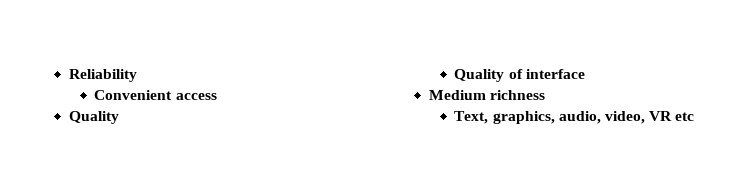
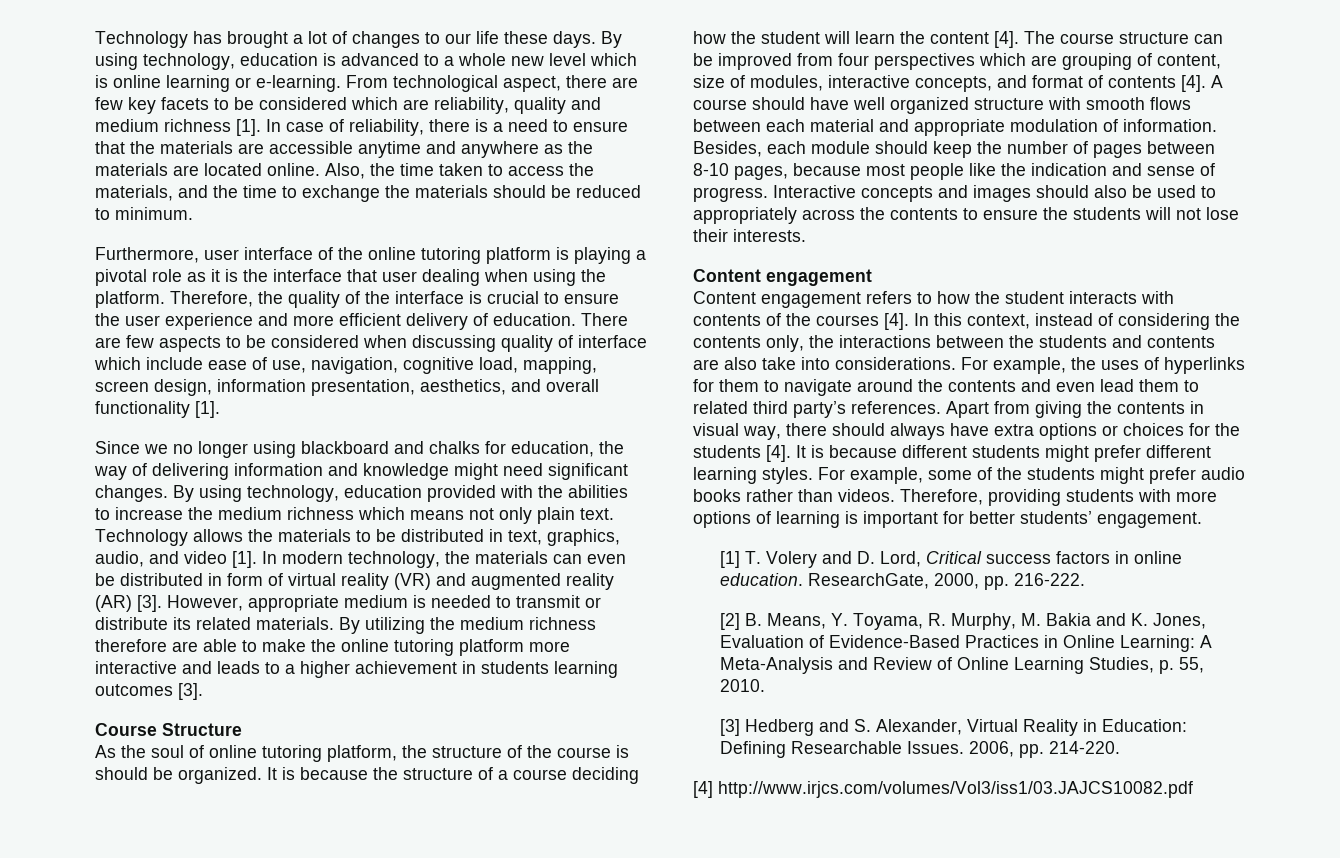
[68,69,137,82] [94,90,217,100] [68,111,119,124] [454,69,585,82] [428,90,545,100] [454,111,695,124] Reliability // Convenient access // Quality // Quality of interface // Medium richness // Text, graphics, audio, video, VR etc -> [95,31,622,48] [95,53,637,70] [95,75,638,92] [95,97,601,114] [95,119,628,136] [95,141,593,158] [95,163,594,179] [95,185,641,202] [95,207,193,220] [95,247,646,264] [95,269,606,286] [95,291,619,308] [95,313,628,330] [95,335,647,352] [94,357,597,374] [95,379,599,396] [95,401,220,418] [95,441,624,458] [94,463,628,480] [95,485,628,502] [95,507,614,524] [95,529,620,546] [95,551,626,568] [95,573,614,590] [95,595,601,612] [95,617,596,634] [95,639,570,656] [95,661,618,678] [95,683,203,700] [95,723,242,736] [95,745,629,762] [95,767,639,784] [693,31,1223,48] [693,53,1221,70] [693,75,1223,92] [693,97,1191,114] [693,119,1217,136] [693,141,1215,158] [693,163,1215,180] [693,185,1216,202] [693,207,1239,224] [693,229,806,242] [693,269,872,286] [693,291,1174,308] [693,313,1240,330] [693,335,1215,352] [693,357,1245,374] [693,379,1199,396] [693,401,1204,418] [693,423,1240,440] [693,445,1211,462] [693,467,1245,484] [693,489,1217,506] [693,511,1202,528] [720,551,1183,568] [720,573,1086,590] [720,613,1207,630] [720,635,1213,652] [720,657,1205,674] [720,679,766,692] [720,719,1188,736] [720,741,1121,758] [693,781,1193,798] Technology has brought a lot of changes to our life these days. By using technology, education is advanced to a whole new level which is online learning or e-learning. From technological aspect, there are few key facets to be considered which are reliability, quality and medium richness [1]. In case of reliability, there is a need to ensure that the materials are accessible anytime and anywhere as the materials are located online. Also, the time taken to access the materials, and the time to exchange the materials should be reduced to minimum. // Furthermore, user interface of the online tutoring platform is playing a pivotal role as it is the interface that user dealing when using the platform. Therefore, the quality of the interface is crucial to ensure the user experience and more efficient delivery of education. There are few aspects to be considered when discussing quality of interface which include ease of use, navigation, cognitive load, mapping, screen design, information presentation, aesthetics, and overall functionality [1]. // Since we no longer using blackboard and chalks for education, the way of delivering information and knowledge might need significant changes. By using technology, education provided with the abilities to increase the medium richness which means not only plain text. Technology allows the materials to be distributed in text, graphics, audio, and video [1]. In modern technology, the materials can even be distributed in form of virtual reality (VR) and augmented reality (AR) [3]. However, appropriate medium is needed to transmit or distribute its related materials. By utilizing the medium richness therefore are able to make the online tutoring platform more interactive and leads to a higher achievement in students learning outcomes [3]. // Course Structure // As the soul of online tutoring platform, the structure of the course is should be organized. It is because the structure of a course deciding how the student will learn the content [4]. The course structure can be improved from four perspectives which are grouping of content, size of modules, interactive concepts, and format of contents [4]. A course should have well organized structure with smooth flows between each material and appropriate modulation of information. Besides, each module should keep the number of pages between 8-10 pages, because most people like the indication and sense of progress. Interactive concepts and images should also be used to appropriately across the contents to ensure the students will not lose their interests. // Content engagement // Content engagement refers to how the student interacts with contents of the courses [4]. In this context, instead of considering the contents only, the interactions between the students and contents are also take into considerations. For example, the uses of hyperlinks for them to navigate around the contents and even lead them to related third party’s references. Apart from giving the contents in visual way, there should always have extra options or choices for the students [4]. It is because different students might prefer different learning styles. For example, some of the students might prefer audio books rather than videos. Therefore, providing students with more options of learning is important for better students’ engagement. // [1] T. Volery and D. Lord, Critical success factors in online education. ResearchGate, 2000, pp. 216-222. // [2] B. Means, Y. Toyama, R. Murphy, M. Bakia and K. Jones, Evaluation of Evidence-Based Practices in Online Learning: A Meta-Analysis and Review of Online Learning Studies, p. 55, 2010. // [3] Hedberg and S. Alexander, Virtual Reality in Education: Defining Researchable Issues. 2006, pp. 214-220. // [4] http://www.irjcs.com/volumes/Vol3/iss1/03.JAJCS10082.pdf

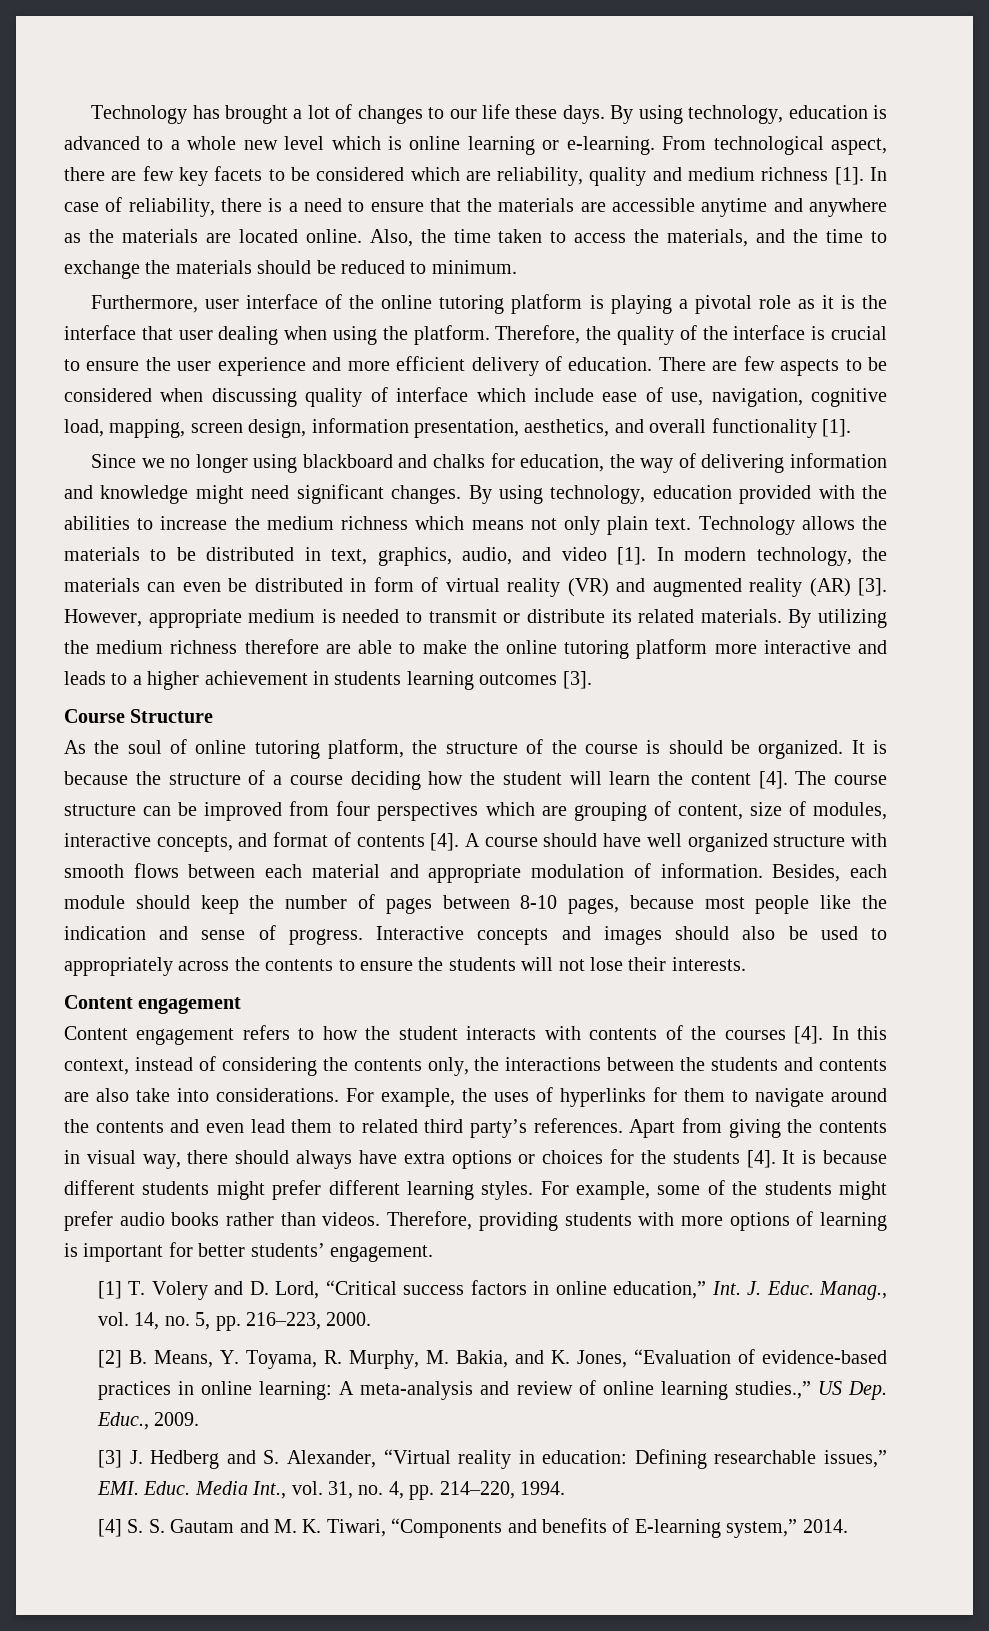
[926,551,983,564] Critical -> [325,1280,397,1295] “Critical
[720,573,1086,590] education. ResearchGate, 2000, pp. 216-222. -> [613,1281,888,1300] [98,1312,372,1331] education,” Int. J. Educ. Manag., vol. 14, no. 5, pp. 216–223, 2000.
[1046,613,1092,626] Bakia -> [456,1350,509,1368] Bakia,
[720,635,1213,652] [720,657,1205,674] [720,679,766,692] Evaluation of Evidence-Based Practices in Online Learning: A Meta-Analysis and Review of Online Learning Studies, p. 55, 2010. -> [634,1349,887,1364] [98,1380,888,1400] [97,1412,200,1430] “Evaluation of evidence-based practices in online learning: A meta-analysis and review of online learning studies.,” US Dep. Educ., 2009.
(741, 727) none -> [129,1450,143,1464] J.
[967,719,1188,736] [720,741,1121,758] [693,781,1193,798] Virtual Reality in Education: Defining Researchable Issues. 2006, pp. 214-220. // [4] http://www.irjcs.com/volumes/Vol3/iss1/03.JAJCS10082.pdf -> [383,1449,887,1469] [97,1481,566,1500] [98,1518,848,1538] “Virtual reality in education: Defining researchable issues,” EMI. Educ. Media Int., vol. 31, no. 4, pp. 214–220, 1994. // [4] S. S. Gautam and M. K. Tiwari, “Components and benefits of E-learning system,” 2014.

